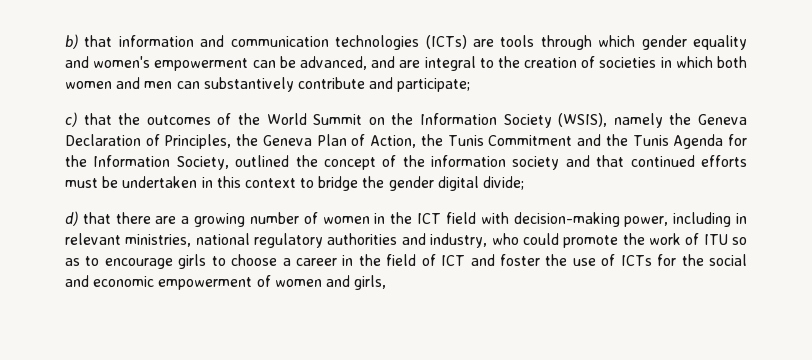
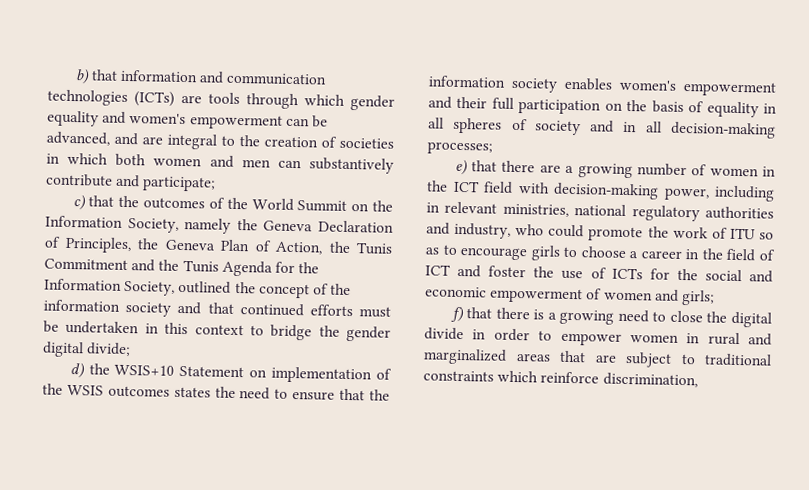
[503,113,608,128] Society (WSIS), -> [127,218,179,233] Society,
(78, 218) none -> [88,363,393,384] [42,383,390,401] [428,75,776,97] [428,96,777,118] [428,117,776,139] [427,141,493,155] [454,159,468,176] the WSIS+10 Statement on implementation of the WSIS outcomes states the need to ensure that the information society enables women's empowerment and their full participation on the basis of equality in all spheres of society and in all decision-making processes; // e)
[354,275,387,290] girls, -> [680,289,715,306] [449,306,772,328] [424,327,772,346] [423,348,772,368] [423,370,698,388] girls; // f) that there is a growing need to close the digital divide in order to empower women in rural and marginalized areas that are subject to traditional constraints which reinforce discrimination,

